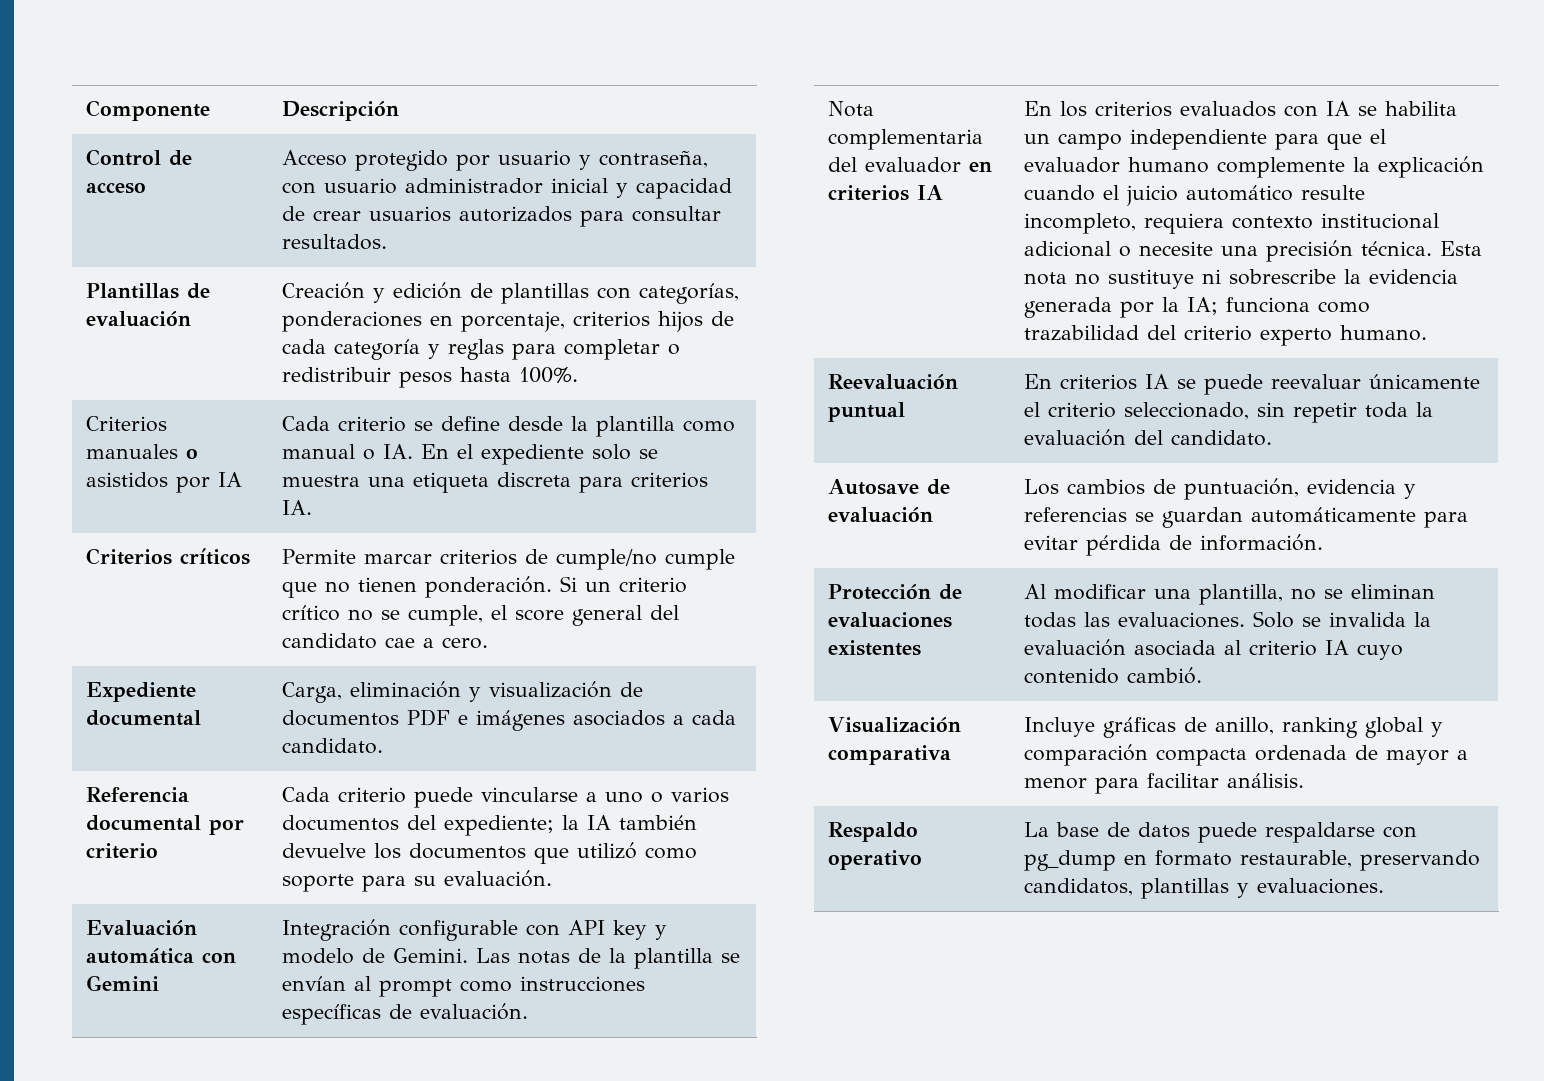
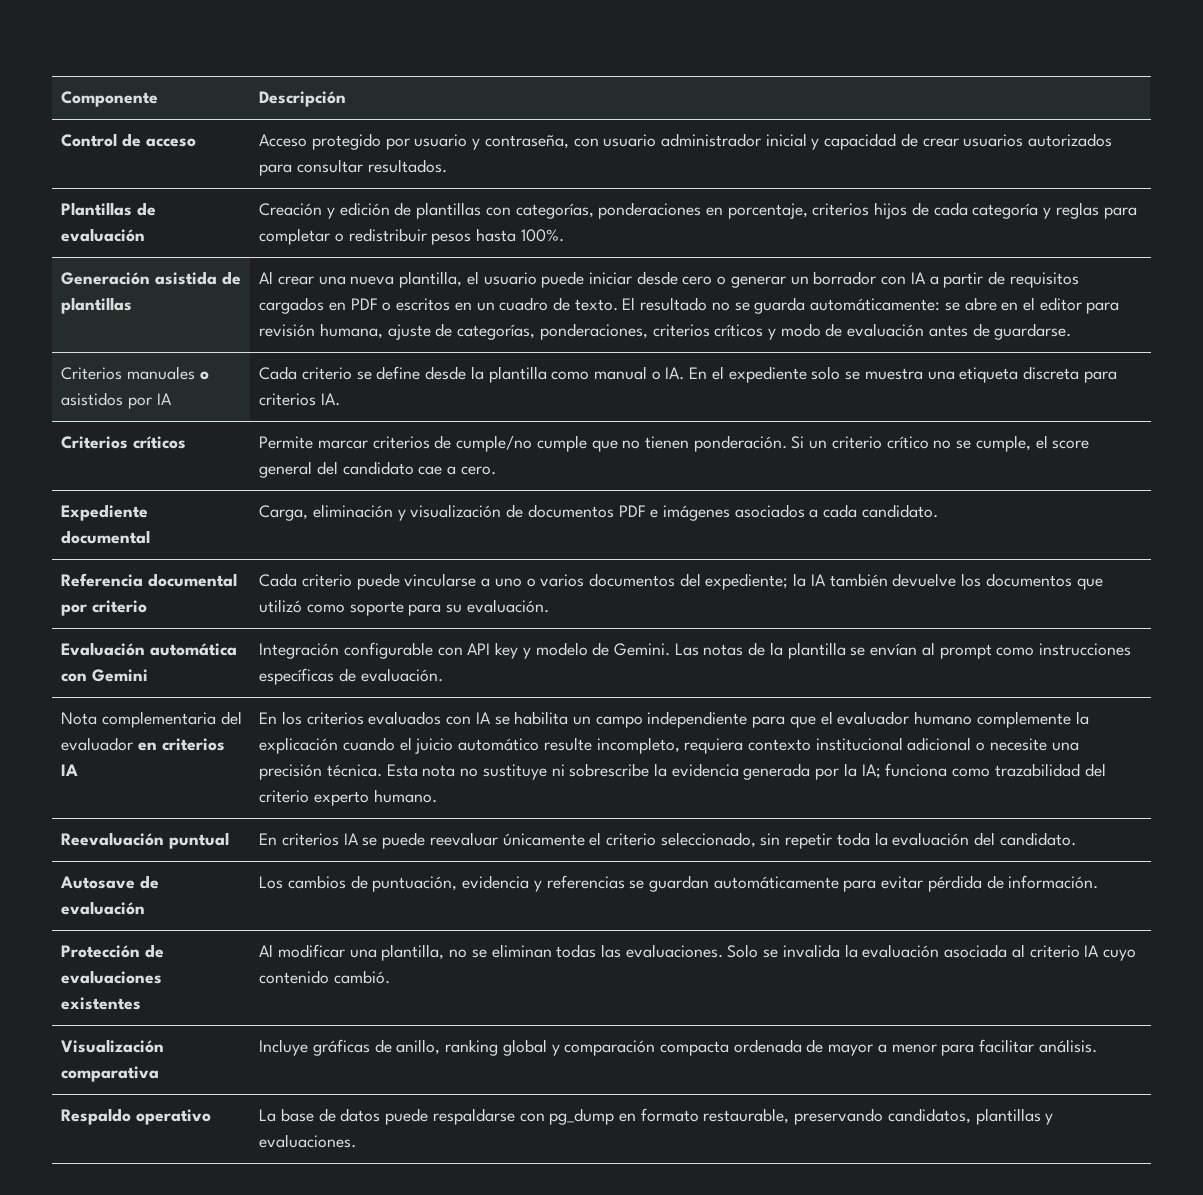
(579, 375) none -> [61,271,241,285] [61,297,133,314] [259,271,1079,288] [259,297,1120,314] [259,323,1072,340] // Generación asistida de plantillas | Al crear una nueva plantilla, el usuario puede iniciar desde cero o generar un borrador con IA a partir de requisitos cargados en PDF o escritos en un cuadro de texto. El resultado no se guarda automáticamente: se abre en el editor para revisión humana, ajuste de categorías, ponderaciones, criterios críticos y modo de evaluación antes de guardarse.

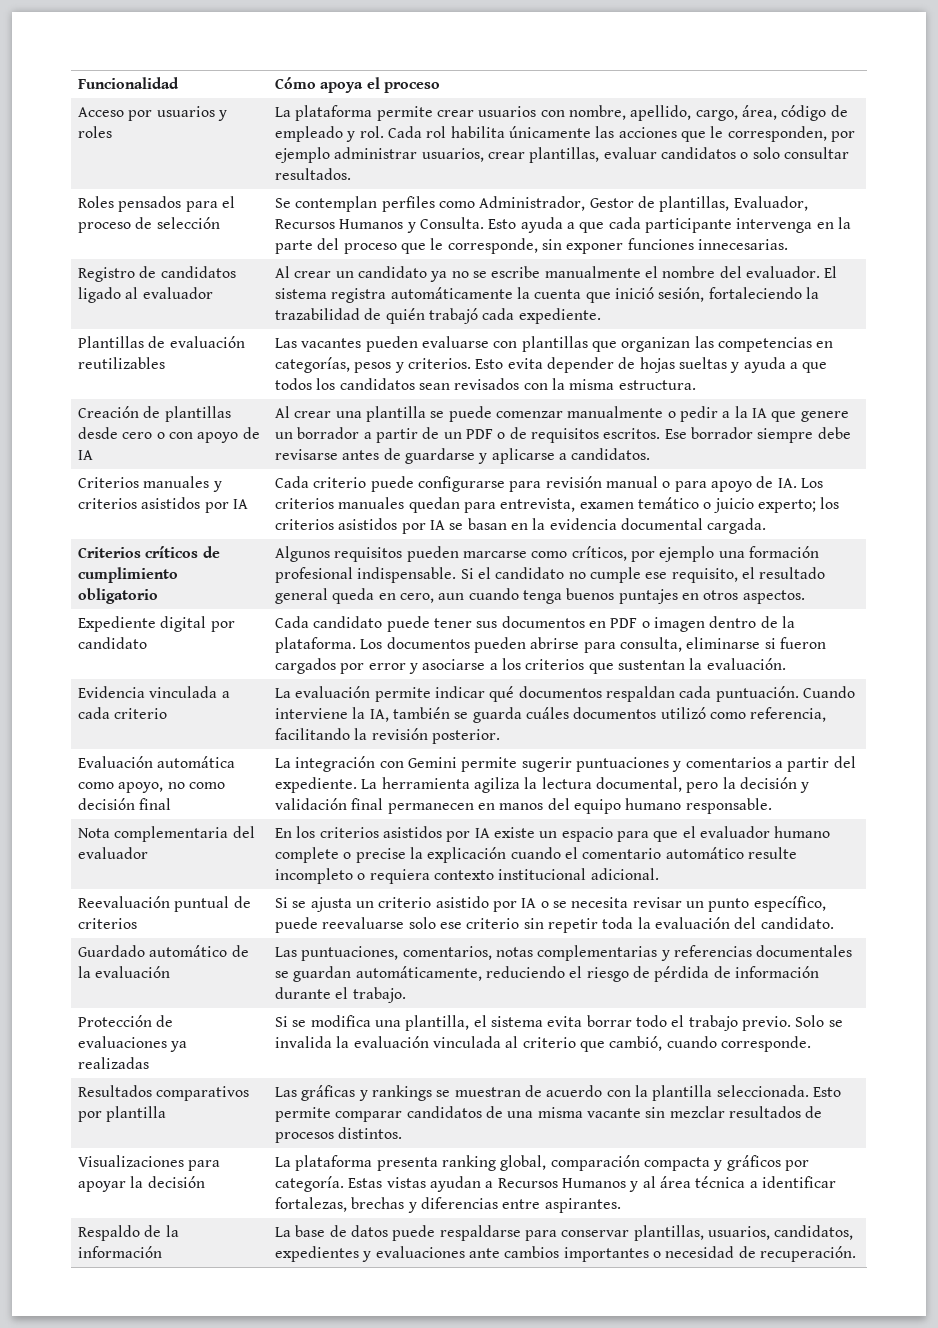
[61,91,159,107] [259,91,347,107] [61,133,196,147] [259,133,1113,150] [259,159,447,176] [61,202,156,216] [61,228,146,242] [259,202,1137,219] [259,228,564,245] [61,271,241,285] [61,297,133,314] [259,271,1079,288] [259,297,1120,314] [259,323,1072,340] Componente | Descripción // Control de acceso | Acceso protegido por usuario y contraseña, con usuario administrador inicial y capacidad de crear usuarios autorizados para consultar resultados. // Plantillas de evaluación | Creación y edición de plantillas con categorías, ponderaciones en porcentaje, criterios hijos de cada categoría y reglas para completar o redistribuir pesos hasta 100%. // Generación asistida de plantillas | Al crear una nueva plantilla, el usuario puede iniciar desde cero o generar un borrador con IA a partir de requisitos cargados en PDF o escritos en un cuadro de texto. El resultado no se guarda automáticamente: se abre en el editor para revisión humana, ajuste de categorías, ponderaciones, criterios críticos y modo de evaluación antes de guardarse. -> [78,77,180,89] [275,77,441,93] [78,106,228,121] [78,126,113,138] [275,105,848,121] [275,126,855,142] [275,147,849,163] [275,168,352,180] [78,196,236,212] [78,217,220,233] [275,196,808,212] [275,217,851,233] [275,238,788,254] [78,266,236,282] [78,287,213,303] [275,266,838,282] [275,287,819,303] [275,308,601,324] [78,336,245,348] [78,357,166,369] [275,336,834,352] [275,357,828,373] [275,378,696,390] [78,406,231,422] [78,427,260,443] [78,450,94,460] [275,406,849,422] [275,427,851,443] [275,448,651,464] Funcionalidad | Cómo apoya el proceso // Acceso por usuarios y roles | La plataforma permite crear usuarios con nombre, apellido, cargo, área, código de empleado y rol. Cada rol habilita únicamente las acciones que le corresponden, por ejemplo administrar usuarios, crear plantillas, evaluar candidatos o solo consultar resultados. // Roles pensados para el proceso de selección | Se contemplan perfiles como Administrador, Gestor de plantillas, Evaluador, Recursos Humanos y Consulta. Esto ayuda a que cada participante intervenga en la parte del proceso que le corresponde, sin exponer funciones innecesarias. // Registro de candidatos ligado al evaluador | Al crear un candidato ya no se escribe manualmente el nombre del evaluador. El sistema registra automáticamente la cuenta que inició sesión, fortaleciendo la trazabilidad de quién trabajó cada expediente. // Plantillas de evaluación reutilizables | Las vacantes pueden evaluarse con plantillas que organizan las competencias en categorías, pesos y criterios. Esto evita depender de hojas sueltas y ayuda a que todos los candidatos sean revisados con la misma estructura. // Creación de plantillas desde cero o con apoyo de IA | Al crear una plantilla se puede comenzar manualmente o pedir a la IA que genere un borrador a partir de un PDF o de requisitos escritos. Ese borrador siempre debe revisarse antes de guardarse y aplicarse a candidatos.
[199,371,209,380] o -> [212,481,222,492] [78,498,138,509] y criterios
[356,366,1117,383] [259,393,340,406] [61,436,186,449] [259,435,1090,452] [259,461,496,478] [61,504,149,521] [61,530,151,544] [259,504,938,521] [61,573,237,587] [61,600,147,616] [259,573,1103,590] [259,599,549,616] [61,642,237,656] [61,669,148,682] [259,642,1132,659] [259,668,443,685] se define desde la plantilla como manual o IA. En el expediente solo se muestra una etiqueta discreta para criterios IA. // Criterios críticos | Permite marcar criterios de cumple/no cumple que no tienen ponderación. Si un criterio crítico no se cumple, el score general del candidato cae a cero. // Expediente documental | Carga, eliminación y visualización de documentos PDF e imágenes asociados a cada candidato. // Referencia documental por criterio | Cada criterio puede vincularse a uno o varios documentos del expediente; la IA también devuelve los documentos que utilizó como soporte para su evaluación. // Evaluación automática con Gemini | Integración configurable con API key y modelo de Gemini. Las notas de la plantilla se envían al prompt como instrucciones específicas de evaluación. -> [370,476,823,492] [275,497,840,513] [275,518,767,534] [78,546,220,558] [78,567,179,583] [78,588,159,604] [275,546,819,562] [275,567,826,583] [275,588,805,604] [78,616,235,632] [78,637,148,649] [275,616,795,632] [275,637,826,653] [275,658,786,674] [78,686,230,698] [78,707,168,719] [275,686,855,702] [275,707,827,723] [275,728,501,744] [78,756,236,768] [78,782,226,793] [78,798,172,810] [275,756,856,772] [275,777,810,793] [275,798,772,814] puede configurarse para revisión manual o para apoyo de IA. Los criterios manuales quedan para entrevista, examen temático o juicio experto; los criterios asistidos por IA se basan en la evidencia documental cargada. // Criterios críticos de cumplimiento obligatorio | Algunos requisitos pueden marcarse como críticos, por ejemplo una formación profesional indispensable. Si el candidato no cumple ese requisito, el resultado general queda en cero, aun cuando tenga buenos puntajes en otros aspectos. // Expediente digital por candidato | Cada candidato puede tener sus documentos en PDF o imagen dentro de la plataforma. Los documentos pueden abrirse para consulta, eliminarse si fueron cargados por error y asociarse a los criterios que sustentan la evaluación. // Evidencia vinculada a cada criterio | La evaluación permite indicar qué documentos respaldan cada puntuación. Cuando interviene la IA, también se guarda cuáles documentos utilizó como referencia, facilitando la revisión posterior. // Evaluación automática como apoyo, no como decisión final | La integración con Gemini permite sugerir puntuaciones y comentarios a partir del expediente. La herramienta agiliza la lectura documental, pero la decisión y validación final permanecen en manos del equipo humano responsable.
[137,738,225,751] [61,764,79,776] en criterios IA -> (149, 853) none
[368,711,748,728] evaluados con IA se habilita un campo independiente -> [383,826,613,842] asistidos por IA existe un espacio
[976,711,1071,728] complemente -> [275,847,406,863] complete o precise
[415,738,454,754] juicio -> [582,848,662,859] comentario
[596,737,680,754] incompleto, -> [275,868,366,884] incompleto o
[907,737,1079,751] [259,763,1106,780] [259,789,437,806] [61,832,229,849] [259,832,756,849] adicional o necesite una precisión técnica. Esta nota no sustituye ni sobrescribe la evidencia generada por la IA; funciona como trazabilidad del criterio experto humano. // Reevaluación puntual | En criterios IA se puede reevaluar únicamente el criterio seleccionado, -> [590,868,659,880] [78,896,251,912] [78,918,138,929] [275,896,826,912] [275,917,520,933] adicional. // Reevaluación puntual de criterios | Si se ajusta un criterio asistido por IA o se necesita revisar un punto específico, puede reevaluarse solo ese criterio
[60,875,159,889] [61,901,146,915] [259,875,530,892] Autosave de evaluación | Los cambios de puntuación, evidencia -> [78,945,249,957] [78,966,171,978] [275,945,658,961] Guardado automático de la evaluación | Las puntuaciones, comentarios, notas complementarias
(625, 882) none -> [756,945,853,957] documentales
[713,875,1099,892] [61,944,164,958] [61,970,163,984] [61,997,142,1010] [259,944,723,961] automáticamente para evitar pérdida de información. // Protección de evaluaciones existentes | Al modificar una plantilla, no se eliminan todas las evaluaciones. -> [355,966,819,982] [275,987,406,1003] [78,1015,174,1027] [78,1036,188,1052] [78,1057,150,1069] [275,1015,791,1031] automáticamente, reduciendo el riesgo de pérdida de información durante el trabajo. // Protección de evaluaciones ya realizadas | Si se modifica una plantilla, el sistema evita borrar todo el trabajo previo.
[944,944,1008,958] asociada -> [433,1036,502,1048] vinculada
[1084,945,1137,961] [259,970,390,984] [61,1039,165,1053] [61,1066,160,1082] [259,1039,1097,1056] [61,1108,211,1125] IA cuyo contenido cambió. // Visualización comparativa | Incluye gráficas de anillo, ranking global y comparación compacta ordenada de mayor a menor para facilitar análisis. // Respaldo operativo -> [579,1036,811,1052] [78,1085,250,1101] [78,1106,167,1122] [275,1085,841,1101] [275,1106,823,1122] [275,1127,403,1143] [78,1155,221,1171] [78,1176,205,1192] [275,1155,809,1171] [275,1176,836,1192] [275,1197,621,1213] [78,1225,179,1241] [78,1246,163,1258] que cambió, cuando corresponde. // Resultados comparativos por plantilla | Las gráficas y rankings se muestran de acuerdo con la plantilla seleccionada. Esto permite comparar candidatos de una misma vacante sin mezclar resultados de procesos distintos. // Visualizaciones para apoyar la decisión | La plataforma presenta ranking global, comparación compacta y gráficos por categoría. Estas vistas ayudan a Recursos Humanos y al área técnica a identificar fortalezas, brechas y diferencias entre aspirantes. // Respaldo de la información
[519,1108,1054,1125] [259,1134,357,1148] con pg_dump en formato restaurable, preservando candidatos, plantillas y evaluaciones. -> [524,1225,854,1241] [275,1246,856,1262] para conservar plantillas, usuarios, candidatos, expedientes y evaluaciones ante cambios importantes o necesidad de recuperación.

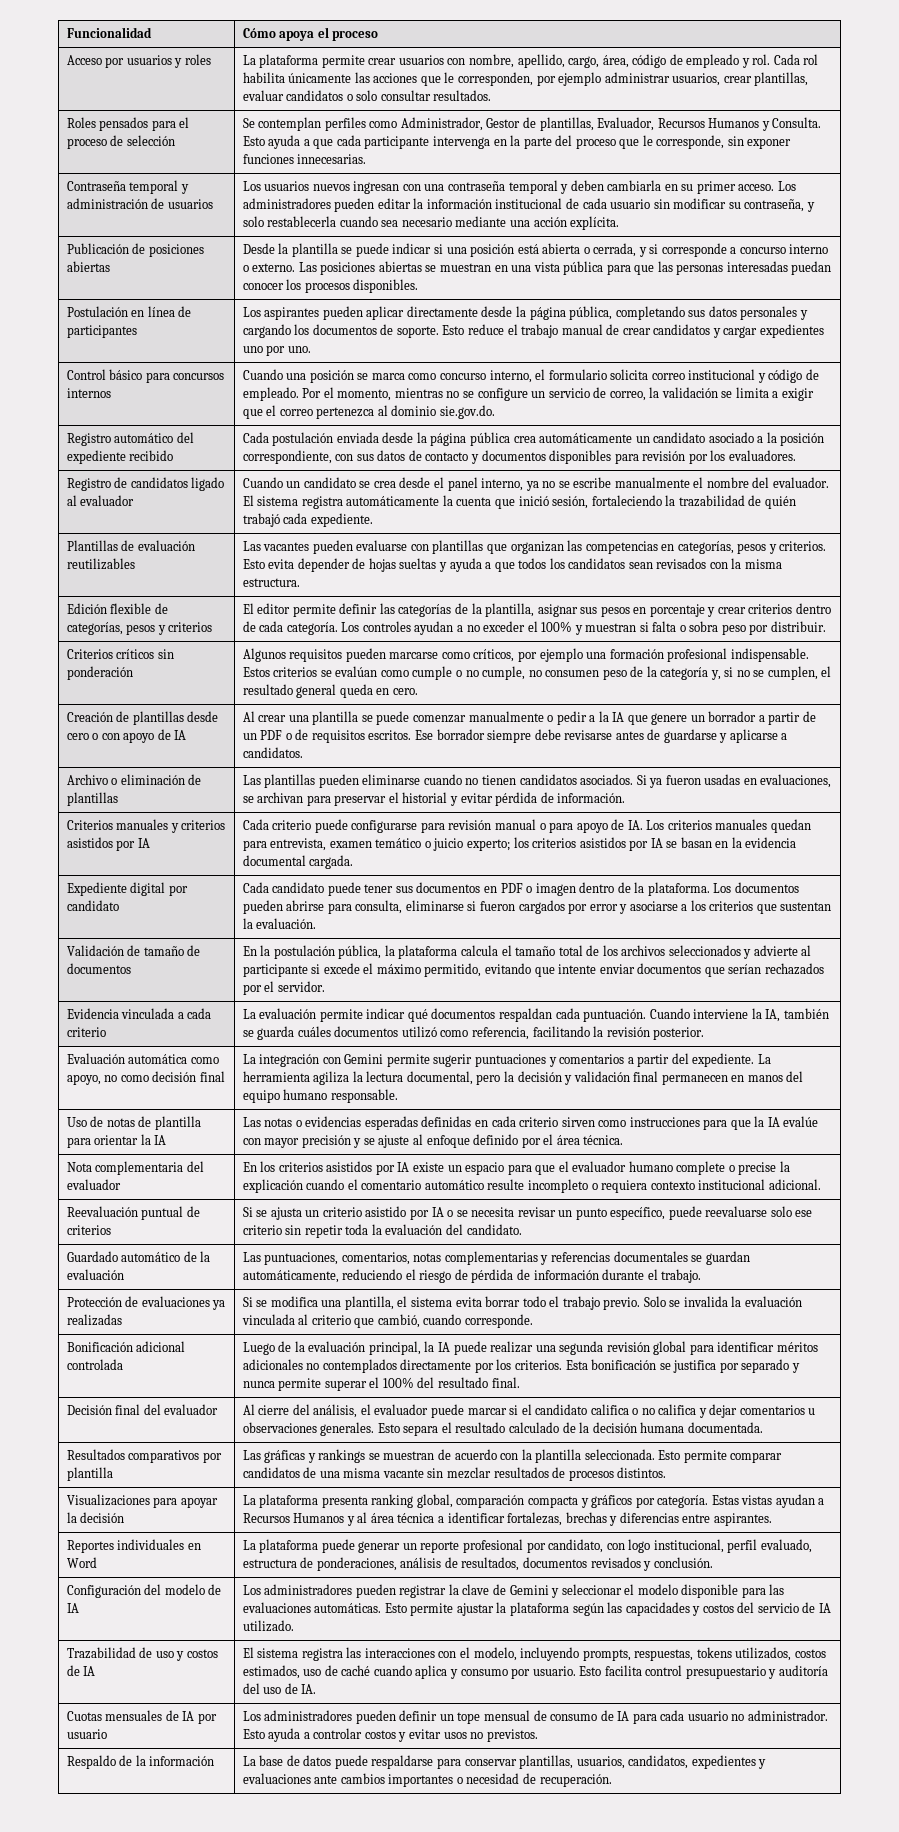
(788, 244) none -> [66,180,189,194] [66,198,213,209] [242,180,796,194] [242,198,815,212] [242,216,620,230] [66,243,204,257] [66,261,110,272] [242,243,829,257] [242,261,832,275] [242,279,419,293] [66,306,192,317] [66,325,137,338] [242,306,808,320] [242,324,824,338] [242,345,311,356] [66,369,225,383] [66,388,111,398] [242,369,819,383] [242,387,814,401] [242,405,495,419] [66,432,194,446] [66,450,174,464] [242,432,825,446] [242,450,796,464] // Contraseña temporal y administración de usuarios | Los usuarios nuevos ingresan con una contraseña temporal y deben cambiarla en su primer acceso. Los administradores pueden editar la información institucional de cada usuario sin modificar su contraseña, y solo restablecerla cuando sea necesario mediante una acción explícita. // Publicación de posiciones abiertas | Desde la plantilla se puede indicar si una posición está abierta o cerrada, y si corresponde a concurso interno o externo. Las posiciones abiertas se muestran en una vista pública para que las personas interesadas puedan conocer los procesos disponibles. // Postulación en línea de participantes | Los aspirantes pueden aplicar directamente desde la página pública, completando sus datos personales y cargando los documentos de soporte. Esto reduce el trabajo manual de crear candidatos y cargar expedientes uno por uno. // Control básico para concursos internos | Cuando una posición se marca como concurso interno, el formulario solicita correo institucional y código de empleado. Por el momento, mientras no se configure un servicio de correo, la validación se limita a exigir que el correo pertenezca al dominio sie.gov.do. // Registro automático del expediente recibido | Cada postulación enviada desde la página pública crea automáticamente un candidato asociado a la posición correspondiente, con sus datos de contacto y documentos disponibles para revisión por los evaluadores.
[275,266,428,278] Al crear un candidato -> [242,477,524,491] Cuando un candidato se crea desde el panel interno,
(696, 385) none -> [66,603,168,614] [66,622,213,635] [242,603,831,617] [242,621,826,635] [66,649,174,659] [66,666,133,680] [242,648,809,662] [242,666,832,680] [242,684,418,698] // Edición flexible de categorías, pesos y criterios | El editor permite definir las categorías de la plantilla, asignar sus pesos en porcentaje y crear criterios dentro de cada categoría. Los controles ayudan a no exceder el 100% y muestran si falta o sobra peso por distribuir. // Criterios críticos sin ponderación | Algunos requisitos pueden marcarse como críticos, por ejemplo una formación profesional indispensable. Estos criterios se evalúan como cumple o no cumple, no consumen peso de la categoría y, si no se cumplen, el resultado general queda en cero.
(651, 454) none -> [66,774,202,785] [66,792,118,806] [242,774,832,788] [242,792,626,806] // Archivo o eliminación de plantillas | Las plantillas pueden eliminarse cuando no tienen candidatos asociados. Si ya fueron usadas en evaluaciones, se archivan para preservar el historial y evitar pérdida de información.
[78,546,220,558] [78,567,179,583] [78,588,159,604] [275,546,819,562] [275,567,826,583] [275,588,805,604] // Criterios críticos de cumplimiento obligatorio | Algunos requisitos pueden marcarse como críticos, por ejemplo una formación profesional indispensable. Si el candidato no cumple ese requisito, el resultado general queda en cero, aun cuando tenga buenos puntajes en otros aspectos. -> (354, 862) none
(786, 664) none -> [66,945,201,956] [66,963,131,974] [242,945,812,959] [242,963,824,977] [242,981,325,995] // Validación de tamaño de documentos | En la postulación pública, la plataforma calcula el tamaño total de los archivos seleccionados y advierte al participante si excede el máximo permitido, evitando que intente enviar documentos que serían rechazados por el servidor.
(772, 806) none -> [66,1116,201,1130] [66,1134,167,1148] [242,1116,819,1130] [242,1134,624,1148] // Uso de notas de plantilla para orientar la IA | Las notas o evidencias esperadas definidas en cada criterio sirven como instrucciones para que la IA evalúe con mayor precisión y se ajuste al enfoque definido por el área técnica.
(811, 1044) none -> [66,1341,186,1352] [66,1359,123,1370] [242,1341,818,1355] [242,1359,800,1373] [242,1377,520,1391] [66,1404,219,1415] [242,1404,816,1418] [242,1422,763,1436] // Bonificación adicional controlada | Luego de la evaluación principal, la IA puede realizar una segunda revisión global para identificar méritos adicionales no contemplados directamente por los criterios. Esta bonificación se justifica por separado y nunca permite superar el 100% del resultado final. // Decisión final del evaluador | Al cierre del análisis, el evaluador puede marcar si el candidato califica o no califica y dejar comentarios u observaciones generales. Esto separa el resultado calculado de la decisión humana documentada.
(621, 1205) none -> [66,1539,201,1553] [66,1557,97,1568] [242,1539,812,1553] [242,1557,713,1571] [66,1584,222,1598] [66,1603,79,1613] [242,1584,785,1598] [242,1602,831,1616] [242,1620,294,1632] [66,1647,218,1661] [66,1665,96,1676] [242,1647,826,1661] [242,1665,828,1679] [242,1683,317,1694] [66,1710,217,1724] [66,1729,107,1739] [242,1710,828,1724] [242,1728,538,1742] // Reportes individuales en Word | La plataforma puede generar un reporte profesional por candidato, con logo institucional, perfil evaluado, estructura de ponderaciones, análisis de resultados, documentos revisados y conclusión. // Configuración del modelo de IA | Los administradores pueden registrar la clave de Gemini y seleccionar el modelo disponible para las evaluaciones automáticas. Esto permite ajustar la plataforma según las capacidades y costos del servicio de IA utilizado. // Trazabilidad de uso y costos de IA | El sistema registra las interacciones con el modelo, incluyendo prompts, respuestas, tokens utilizados, costos estimados, uso de caché cuando aplica y consumo por usuario. Esto facilita control presupuestario y auditoría del uso de IA. // Cuotas mensuales de IA por usuario | Los administradores pueden definir un tope mensual de consumo de IA para cada usuario no administrador. Esto ayuda a controlar costos y evitar usos no previstos.

